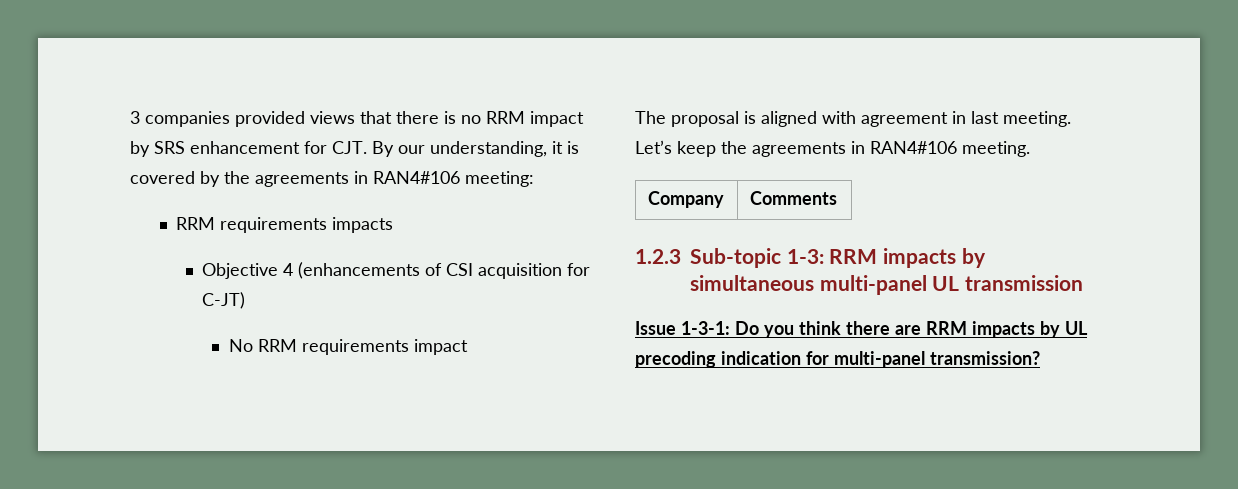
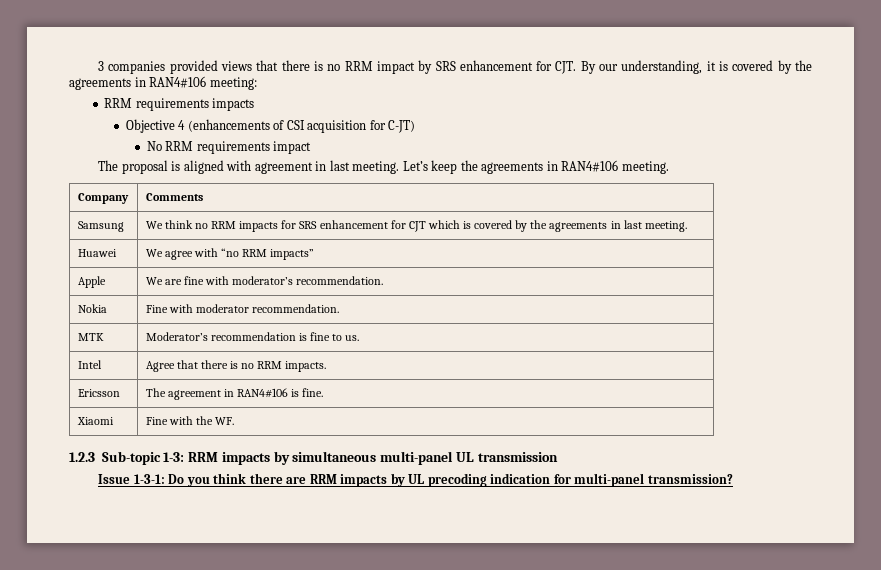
(837, 198) none -> [77,221,124,232] [145,220,687,232] [77,249,117,257] [145,248,315,260] [77,276,106,288] [145,276,384,285] [77,304,107,313] [145,304,340,313] [77,333,104,341] [145,332,360,341] [77,360,102,369] [145,360,327,372] [77,389,120,397] [145,388,324,400] [76,417,114,425] [145,416,235,425] // Samsung | We think no RRM impacts for SRS enhancement for CJT which is covered by the agreements in last meeting. // Huawei | We agree with “no RRM impacts” // Apple | We are fine with moderator’s recommendation. // Nokia | Fine with moderator recommendation. // MTK | Moderator’s recommendation is fine to us. // Intel | Agree that there is no RRM impacts. // Ericsson | The agreement in RAN4#106 is fine. // Xiaomi | Fine with the WF.

